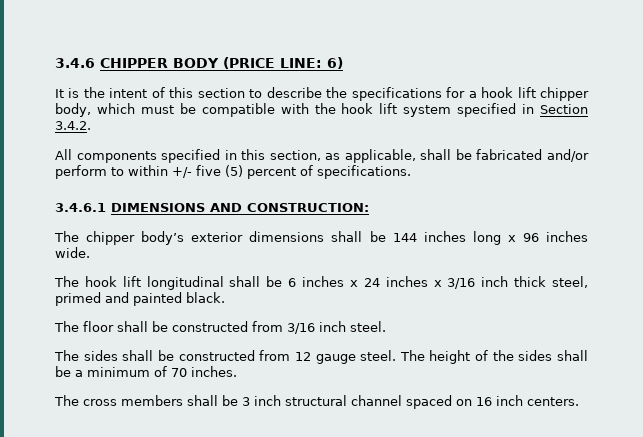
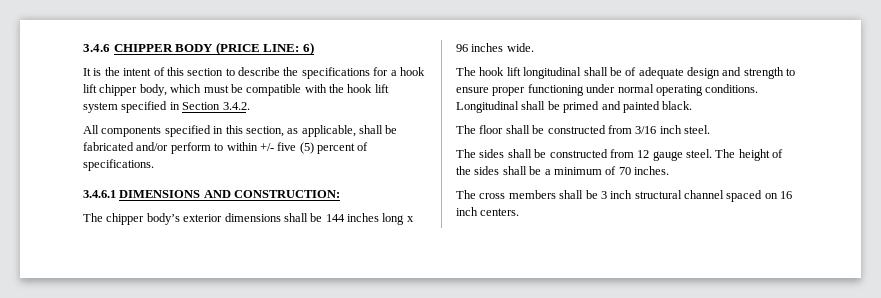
[288,276,589,289] 6 inches x 24 inches x 3/16 inch thick steel, -> [625,67,796,79] [456,84,759,96] [456,101,560,113] of adequate design and strength to ensure proper functioning under normal operating conditions. Longitudinal shall be

